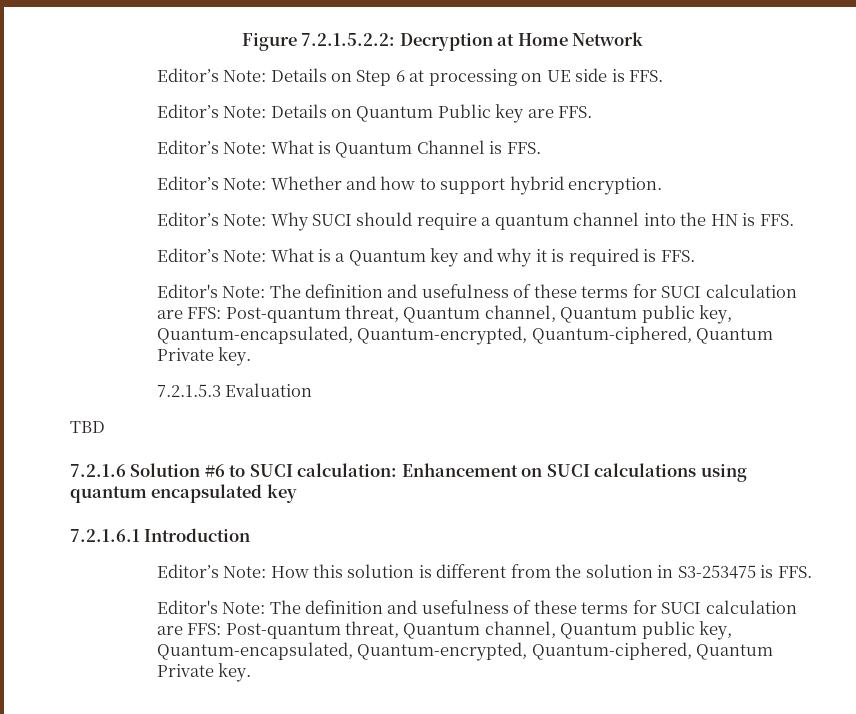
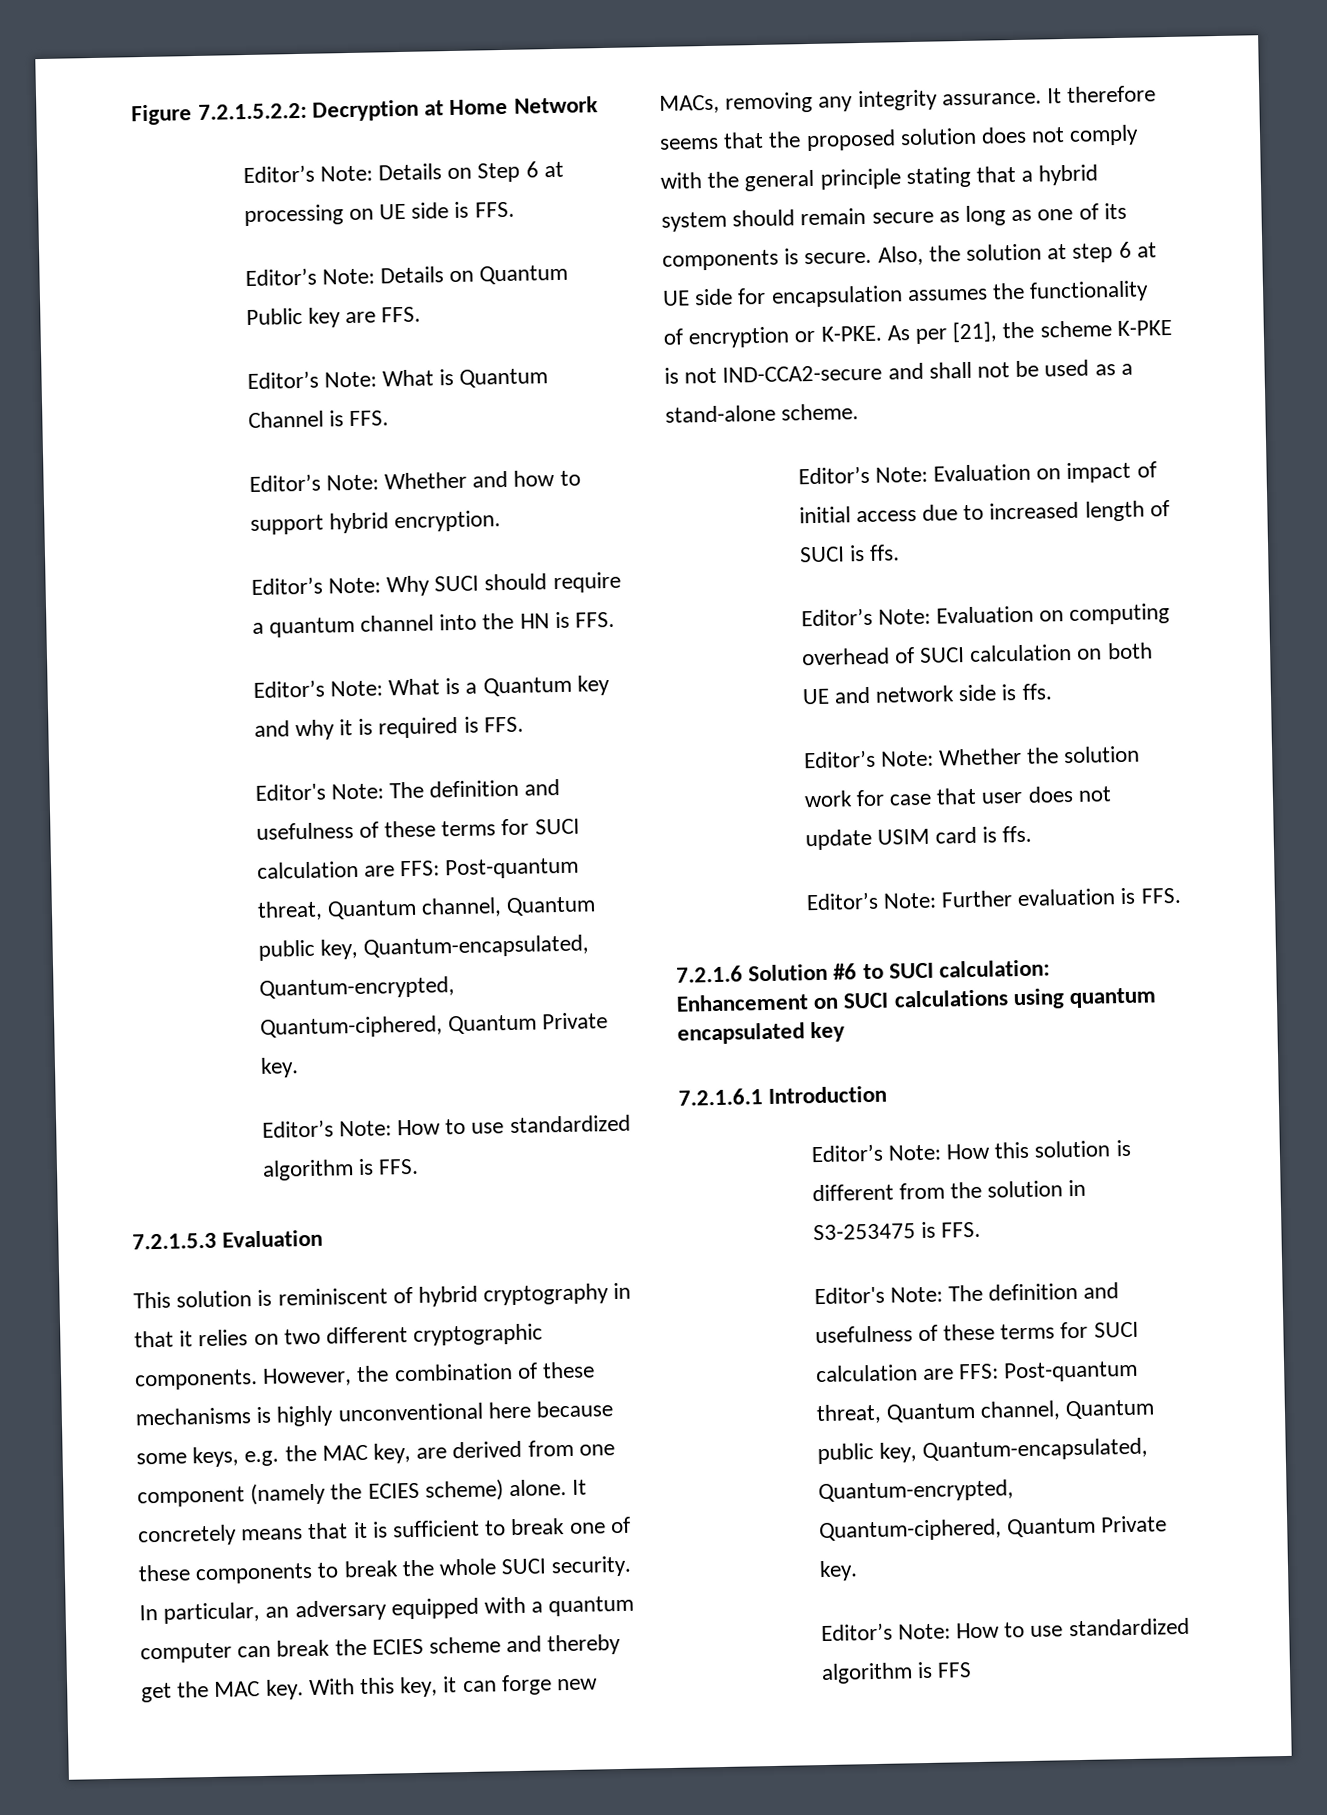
[156,383,313,397] [70,421,105,433] 7.2.1.5.3 Evaluation // TBD -> [261,1114,631,1138] [261,1158,419,1181] [132,1229,324,1250] [133,1282,632,1309] [134,1323,544,1348] [134,1361,596,1391] [135,1400,614,1427] [136,1439,615,1468] [137,1478,588,1508] [137,1516,631,1547] [138,1555,633,1585] [139,1595,635,1624] [140,1633,622,1664] [141,1674,599,1703] [659,85,1157,114] [659,124,1140,152] [660,164,1099,192] [661,202,1127,232] [662,241,1157,271] [662,280,1150,308] [663,319,1172,349] [664,359,1133,384] [665,403,860,423] [797,461,1157,485] [798,500,1170,524] [798,544,900,563] [800,603,1171,627] [800,642,1153,666] [801,683,1053,705] [802,745,1141,769] [803,785,1112,808] [804,825,1033,851] [805,887,1182,911] Editor’s Note: How to use standardized algorithm is FFS. // 7.2.1.5.3 Evaluation // This solution is reminiscent of hybrid cryptography in that it relies on two different cryptographic components. However, the combination of these mechanisms is highly unconventional here because some keys, e.g. the MAC key, are derived from one component (namely the ECIES scheme) alone. It concretely means that it is sufficient to break one of these components to break the whole SUCI security. In particular, an adversary equipped with a quantum computer can break the ECIES scheme and thereby get the MAC key. With this key, it can forge new MACs, removing any integrity assurance. It therefore seems that the proposed solution does not comply with the general principle stating that a hybrid system should remain secure as long as one of its components is secure. Also, the solution at step 6 at UE side for encapsulation assumes the functionality of encryption or K-PKE. As per [21], the scheme K-PKE is not IND-CCA2-secure and shall not be used as a stand-alone scheme. // Editor’s Note: Evaluation on impact of initial access due to increased length of SUCI is ffs. // Editor’s Note: Evaluation on computing overhead of SUCI calculation on both UE and network side is ffs. // Editor’s Note: Whether the solution work for case that user does not update USIM card is ffs. // Editor’s Note: Further evaluation is FFS.
(252, 672) none -> [820,1617,1190,1642] [820,1661,972,1685] // Editor’s Note: How to use standardized algorithm is FFS

